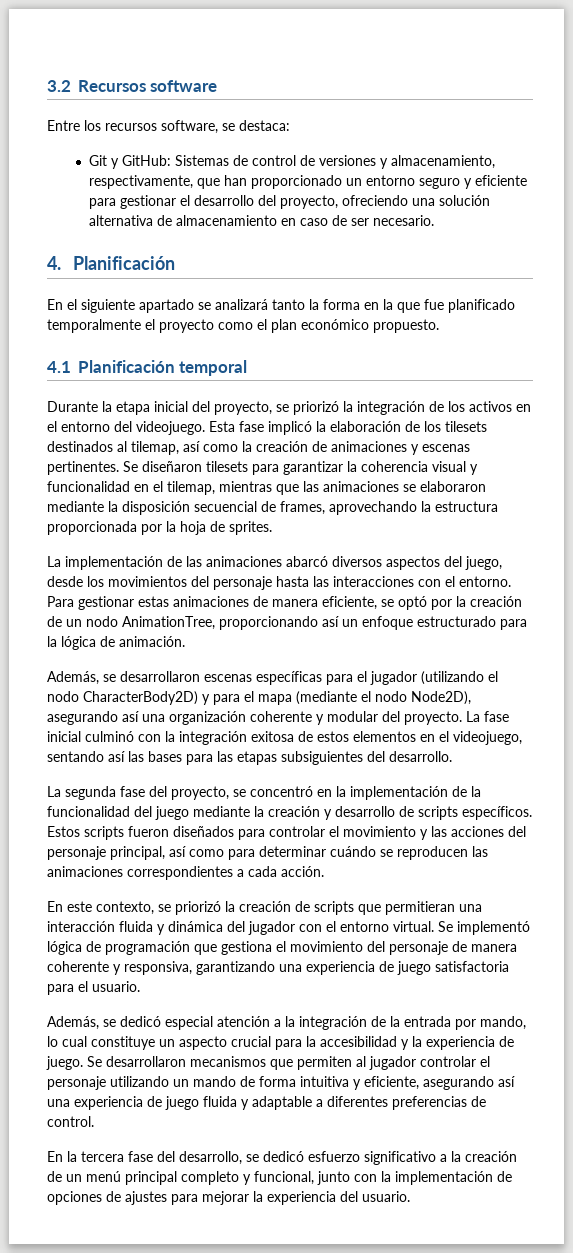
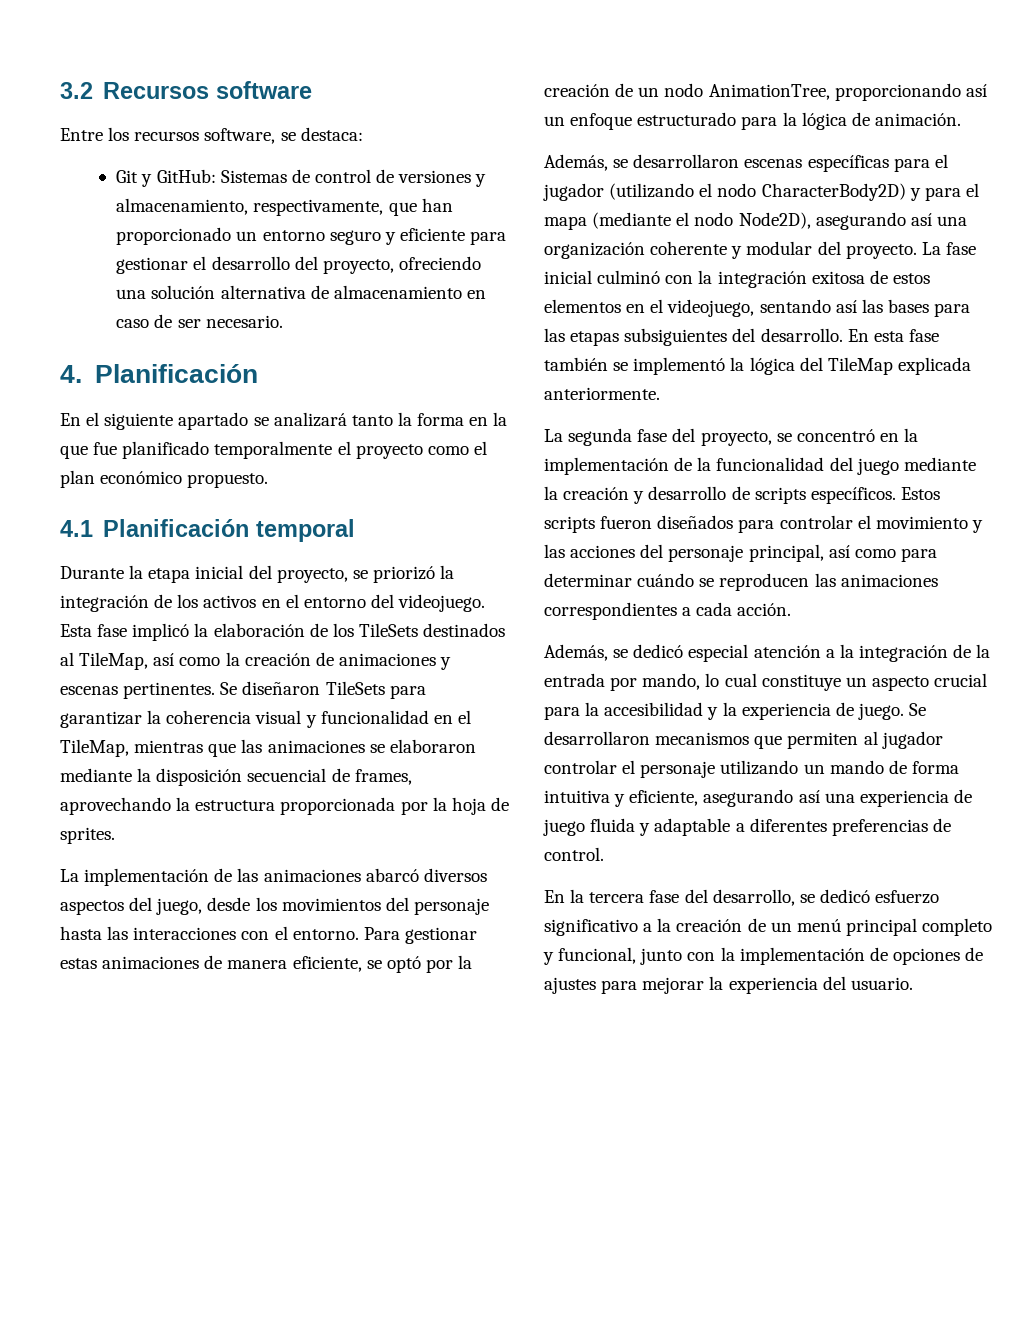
[445,421,487,432] tilesets -> [358,623,418,637] TileSets
[131,441,179,455] tilemap, -> [79,652,149,670] TileMap,
[206,461,248,472] tilesets -> [325,681,385,695] TileSets
[167,481,215,495] tilemap, -> [60,739,129,757] TileMap,
(452, 756) none -> [847,329,939,342] [544,357,971,375] [544,387,660,400] En esta fase también se implementó la lógica del TileMap explicada anteriormente.
[47,901,482,915] [47,921,530,935] [47,941,517,955] [47,961,509,975] [47,981,140,995] // En este contexto, se priorizó la creación de scripts que permitieran una interacción fluida y dinámica del jugador con el entorno virtual. Se implementó lógica de programación que gestiona el movimiento del personaje de manera coherente y responsiva, garantizando una experiencia de juego satisfactoria para el usuario. -> (792, 609) none

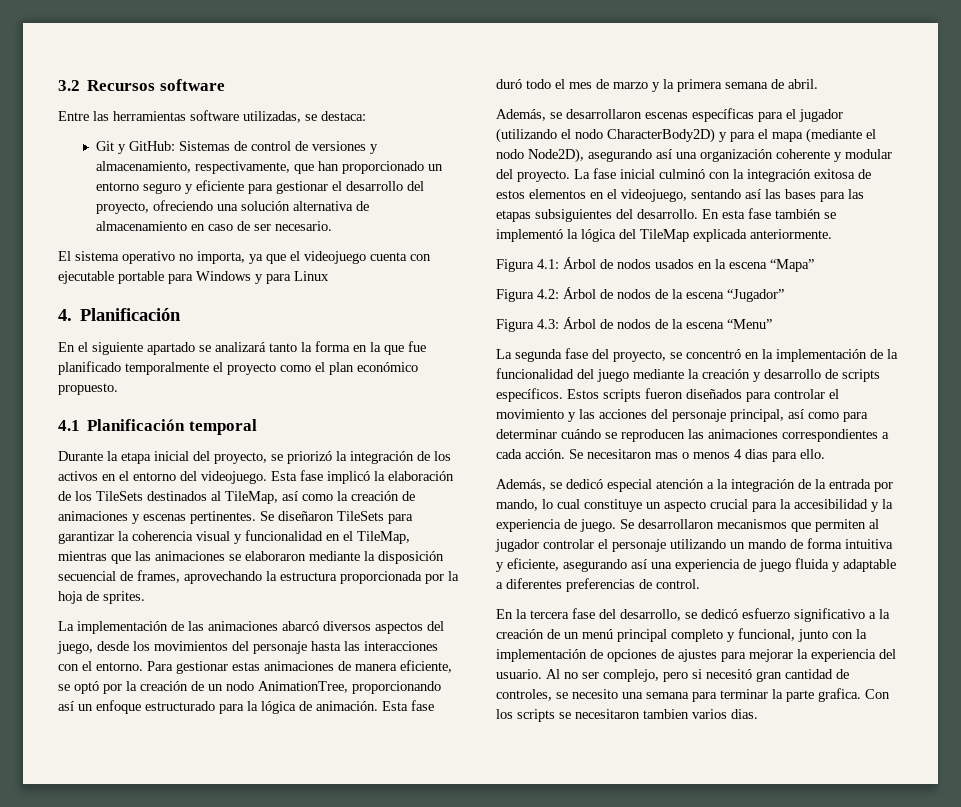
[108,127,276,144] los recursos software, -> [93,110,301,123] las herramientas software utilizadas,
(283, 321) none -> [58,251,431,264] [58,271,329,284] // El sistema operativo no importa, ya que el videojuego cuenta con ejecutable portable para Windows y para Linux
(961, 119) none -> [382,700,434,711] [496,79,818,92] Esta fase duró todo el mes de marzo y la primera semana de abril.
(660, 393) none -> [496,257,814,272] [496,287,784,302] [496,317,772,332] // Figura 4.1: Árbol de nodos usados en la escena “Mapa” // Figura 4.2: Árbol de nodos de la escena “Jugador” // Figura 4.3: Árbol de nodos de la escena “Menu”
(792, 609) none -> [569,449,825,462] Se necesitaron mas o menos 4 dias para ello.
(913, 983) none -> [546,669,849,682] [496,688,890,702] [496,709,758,722] Al no ser complejo, pero si necesitó gran cantidad de controles, se necesito una semana para terminar la parte grafica. Con los scripts se necesitaron tambien varios dias.

